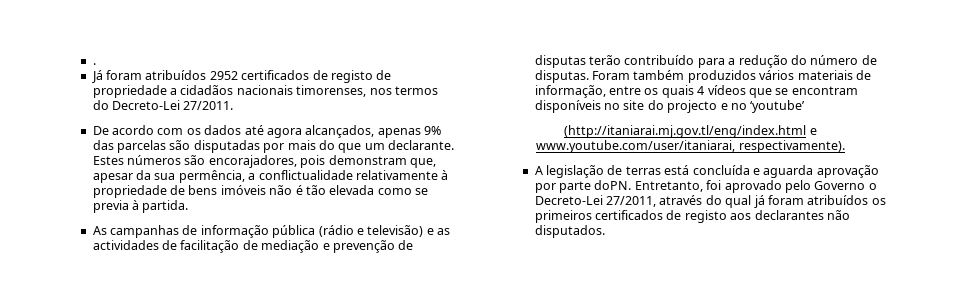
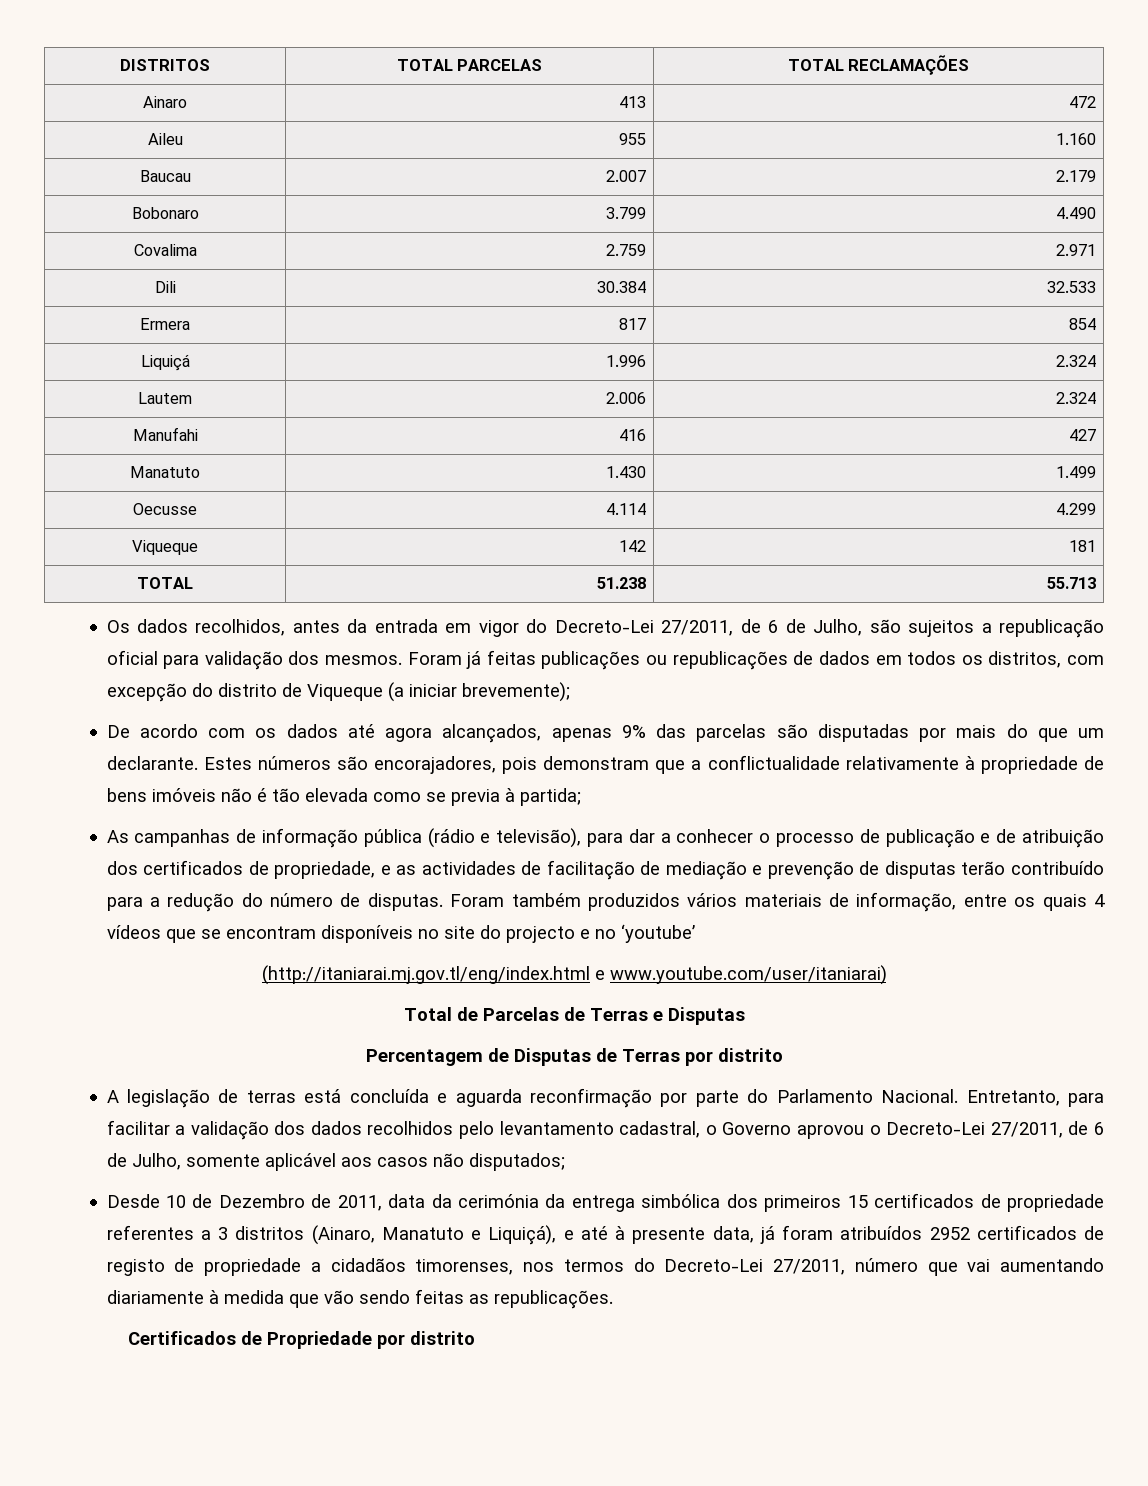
[92,63,96,65] [91,70,392,83] [92,85,438,98] [92,100,234,110] . // Já foram atribuídos 2952 certificados de registo de propriedade a cidadãos nacionais timorenses, nos termos do Decreto-Lei 27/2011. -> [120,59,210,71] [396,59,543,71] [787,55,970,75] [143,96,187,108] [618,96,646,108] [1068,96,1096,108] [147,133,183,145] [618,133,646,145] [1055,133,1096,145] [139,170,191,182] [605,170,646,182] [1055,170,1096,182] [131,207,199,219] [605,207,646,219] [1055,207,1096,219] [133,244,197,256] [605,244,646,256] [1055,244,1096,256] [154,281,176,293] [596,281,646,293] [1046,281,1096,293] [140,318,190,330] [618,318,646,330] [1068,318,1096,330] [140,354,190,371] [605,355,646,367] [1055,355,1096,367] [138,392,192,404] [605,392,646,404] [1055,392,1096,404] [132,427,198,441] [618,429,646,441] [1068,429,1096,441] [130,466,200,478] [605,466,646,478] [1055,466,1096,478] [133,503,197,515] [605,503,646,515] [1055,503,1096,515] [132,540,198,555] [618,540,646,552] [1068,540,1096,552] [137,577,193,589] [596,577,646,589] [1046,577,1096,589] [106,619,1105,638] [106,650,1104,670] [106,682,570,702] DISTRITOS | TOTAL PARCELAS | TOTAL RECLAMAÇÕES // Ainaro | 413 | 472 // Aileu | 955 | 1.160 // Baucau | 2.007 | 2.179 // Bobonaro | 3.799 | 4.490 // Covalima | 2.759 | 2.971 // Dili | 30.384 | 32.533 // Ermera | 817 | 854 // Liquiçá | 1.996 | 2.324 // Lautem | 2.006 | 2.324 // Manufahi | 416 | 427 // Manatuto | 1.430 | 1.499 // Oecusse | 4.114 | 4.299 // Viqueque | 142 | 181 // TOTAL | 51.238 | 55.713 // Os dados recolhidos, antes da entrada em vigor do Decreto-Lei 27/2011, de 6 de Julho, são sujeitos a republicação oficial para validação dos mesmos. Foram já feitas publicações ou republicações de dados em todos os distritos, com excepção do distrito de Viqueque (a iniciar brevemente);
[409,158,436,168] [92,170,245,183] que, apesar da sua permência, -> [655,760,686,774] que
[142,200,189,213] partida. -> [519,788,581,806] partida;
[367,225,424,237] televisão) -> [496,828,1104,848] [106,860,376,879] televisão), para dar a conhecer o processo de publicação e de atribuição dos certificados de propriedade,
[536,140,845,153] www.youtube.com/user/itaniarai, respectivamente). -> [609,965,887,985] [403,1007,745,1025] [365,1048,783,1066] www.youtube.com/user/itaniarai) // Total de Parcelas de Terras e Disputas // Percentagem de Disputas de Terras por distrito
[816,165,879,178] aprovação -> [529,1088,652,1108] reconfirmação
[594,180,877,193] [534,195,752,208] doPN. Entretanto, foi aprovado pelo Governo o Decreto-Lei 27/2011, através do qual -> [747,1089,1105,1107] [106,1120,1104,1140] [106,1153,565,1171] [106,1193,1104,1212] [106,1225,754,1245] do Parlamento Nacional. Entretanto, para facilitar a validação dos dados recolhidos pelo levantamento cadastral, o Governo aprovou o Decreto-Lei 27/2011, de 6 de Julho, somente aplicável aos casos não disputados; // Desde 10 de Dezembro de 2011, data da cerimónia da entrega simbólica dos primeiros 15 certificados de propriedade referentes a 3 distritos (Ainaro, Manatuto e Liquiçá), e até à presente data,
[871,198,886,205] [534,210,850,223] [534,225,605,238] os primeiros certificados de registo aos declarantes não disputados. -> [929,1225,1104,1240] [106,1258,1104,1276] [106,1289,613,1309] [128,1331,476,1349] 2952 certificados de registo de propriedade a cidadãos timorenses, nos termos do Decreto-Lei 27/2011, número que vai aumentando diariamente à medida que vão sendo feitas as republicações. // Certificados de Propriedade por distrito

